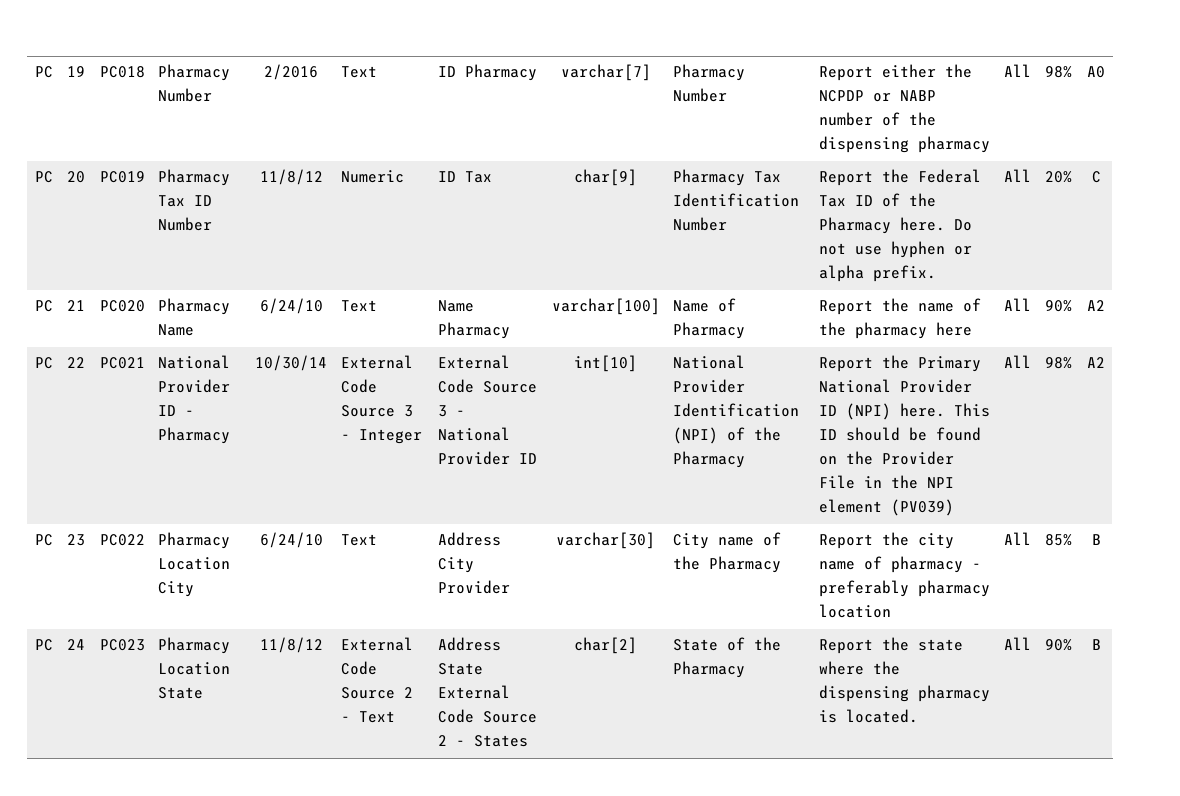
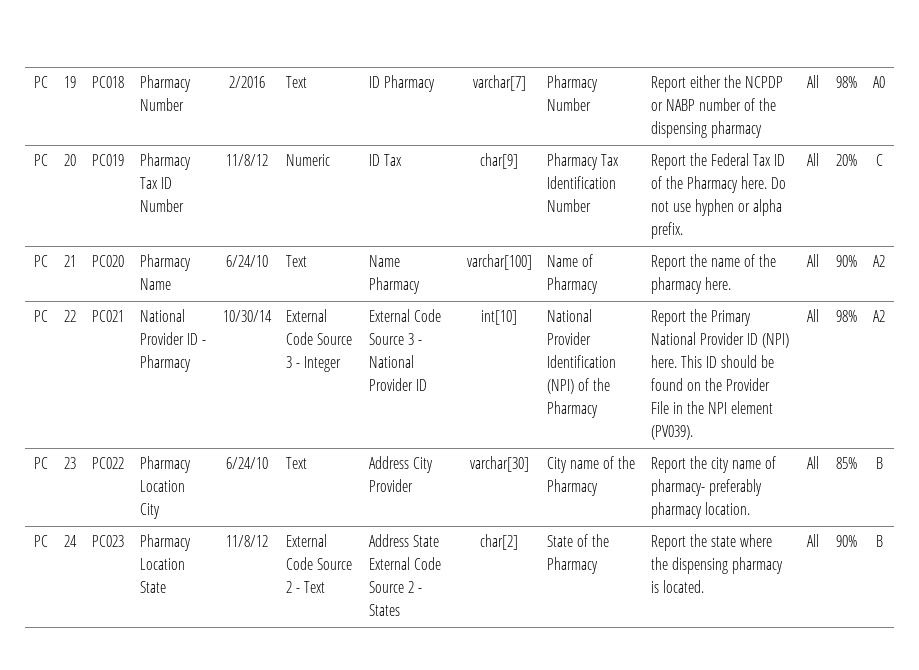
[935,322,972,336] here -> [704,277,731,290] here.
[890,499,954,516] (PV039) -> [650,425,693,440] (PV039).
[890,556,981,573] pharmacy - -> [650,479,705,496] pharmacy-
[818,604,891,618] location -> [704,502,750,515] location.

